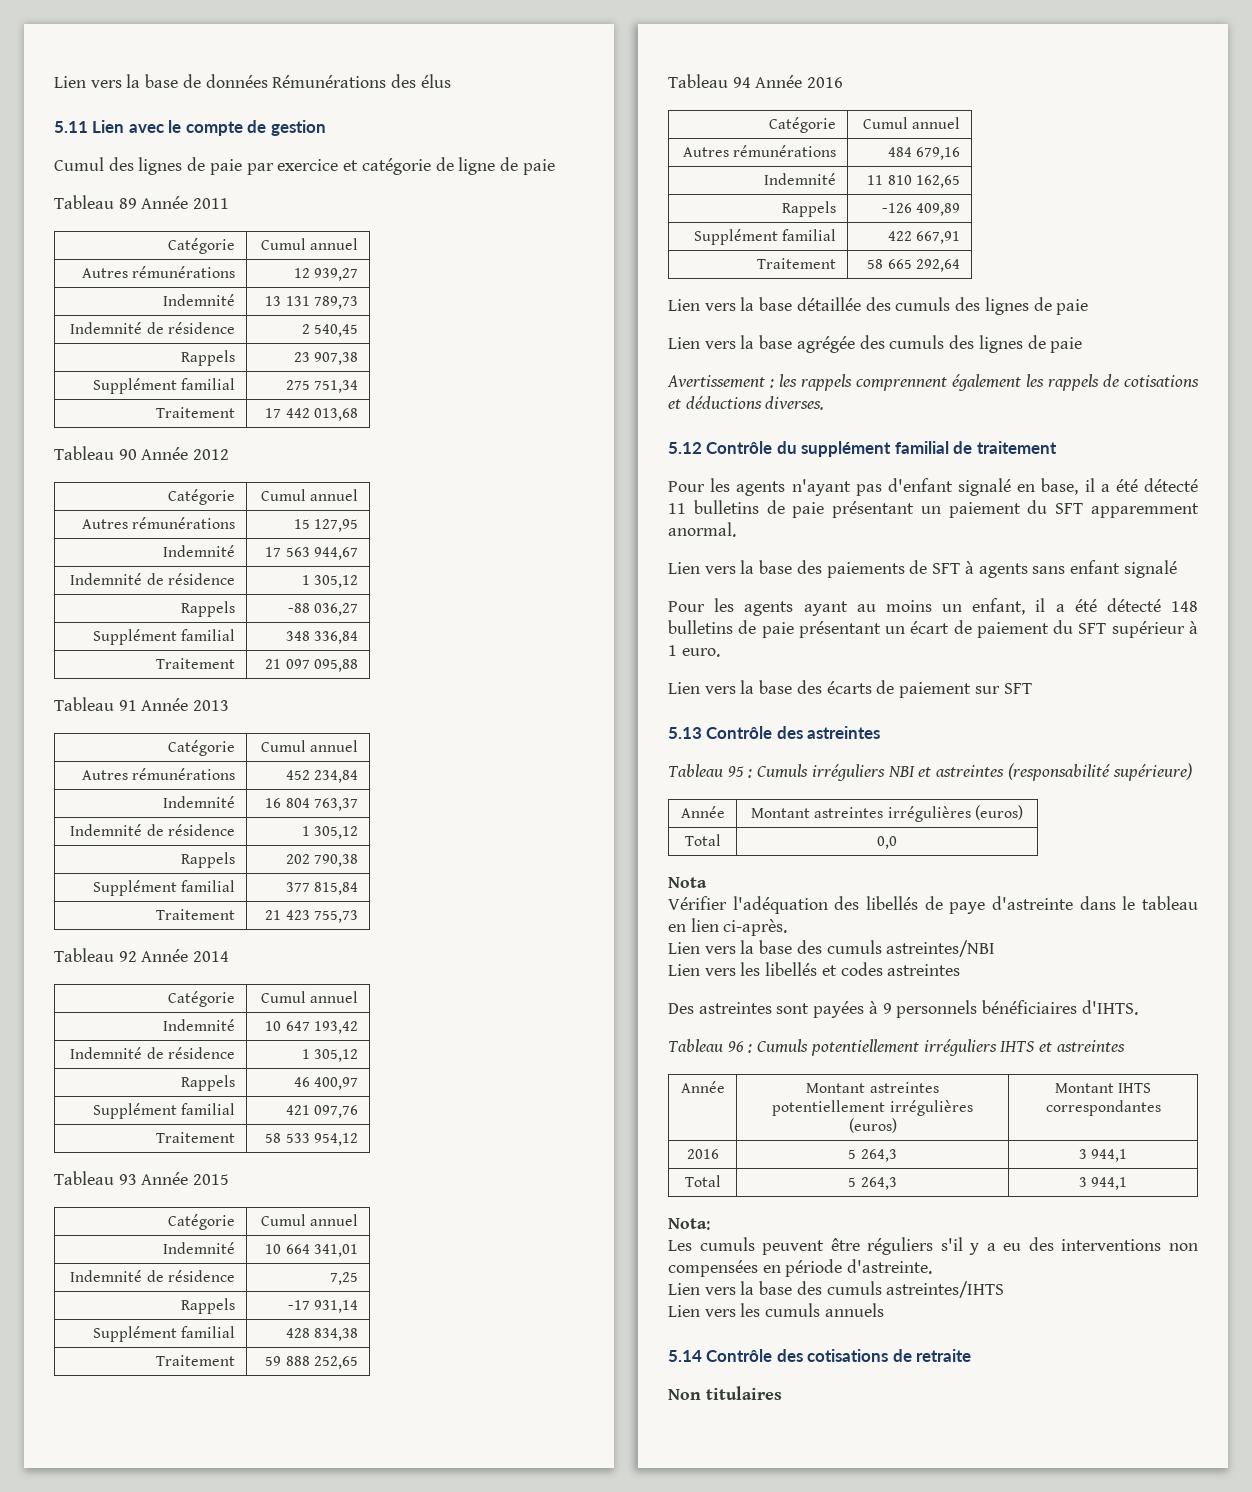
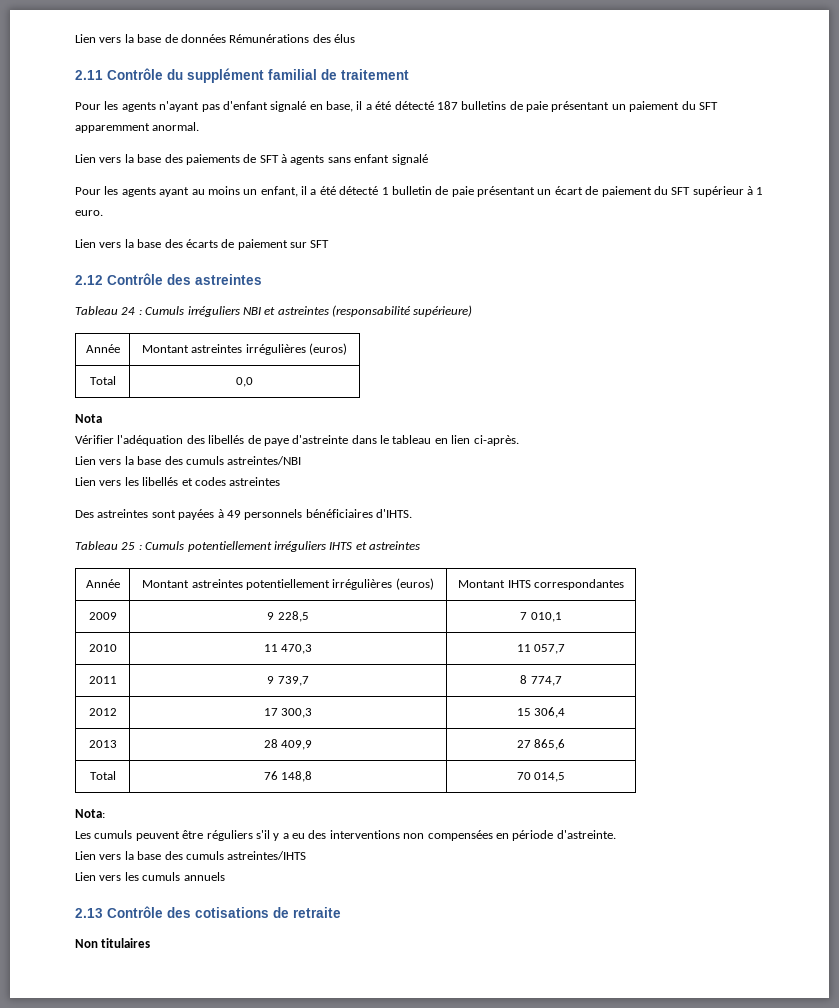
[54,120,326,136] [54,157,555,175] [54,195,230,209] [168,238,236,254] [260,238,359,250] [81,266,236,278] [293,268,359,281] [163,294,236,306] [265,296,359,309] [70,322,236,334] [301,324,359,337] [181,350,236,366] [293,352,359,365] [92,378,236,394] [285,380,359,393] [156,407,236,418] [265,408,359,421] [54,446,230,460] [168,489,236,505] [260,489,359,501] [81,517,236,529] [293,519,359,532] [163,545,236,557] [265,547,359,560] [70,573,236,585] [301,575,359,588] [181,601,236,617] [287,603,359,616] [92,629,236,645] [285,631,359,644] [156,658,236,669] [265,659,359,672] [54,697,230,711] [168,740,236,756] [260,740,359,752] [81,768,236,780] [285,770,359,783] [163,796,236,808] [265,798,359,811] [70,824,236,836] [301,826,359,839] [181,852,236,868] [285,854,359,867] [92,880,236,896] [285,882,359,895] [156,909,236,920] [265,910,359,923] [54,948,230,962] [168,991,236,1007] [260,991,359,1003] [163,1019,236,1031] [265,1021,359,1034] [70,1047,236,1059] [301,1049,359,1062] [181,1075,236,1091] [293,1077,359,1090] [92,1103,236,1119] [285,1105,359,1118] [156,1132,236,1143] [265,1133,359,1146] [54,1171,230,1185] [168,1214,236,1230] [260,1214,359,1226] [163,1242,236,1254] [265,1244,359,1257] [70,1270,236,1282] [330,1272,359,1285] [181,1298,236,1314] [287,1300,359,1313] [92,1326,236,1342] [285,1328,359,1341] [156,1355,236,1366] [265,1356,359,1369] [668,74,844,88] [769,117,837,133] [862,117,961,129] [682,145,837,157] [887,147,961,160] [764,173,837,185] [867,175,961,188] [782,201,837,217] [881,203,961,216] [693,229,837,245] [887,231,961,244] [757,258,837,269] [867,259,961,272] [668,297,1089,315] [668,335,1083,353] [667,374,1199,391] [668,396,825,410] [668,442,702,454] 5.11 Lien avec le compte de gestion // Cumul des lignes de paie par exercice et catégorie de ligne de paie // Tableau 89 Année 2011 // Catégorie | Cumul annuel // Autres rémunérations | 12 939,27 // Indemnité | 13 131 789,73 // Indemnité de résidence | 2 540,45 // Rappels | 23 907,38 // Supplément familial | 275 751,34 // Traitement | 17 442 013,68 // Tableau 90 Année 2012 // Catégorie | Cumul annuel // Autres rémunérations | 15 127,95 // Indemnité | 17 563 944,67 // Indemnité de résidence | 1 305,12 // Rappels | -88 036,27 // Supplément familial | 348 336,84 // Traitement | 21 097 095,88 // Tableau 91 Année 2013 // Catégorie | Cumul annuel // Autres rémunérations | 452 234,84 // Indemnité | 16 804 763,37 // Indemnité de résidence | 1 305,12 // Rappels | 202 790,38 // Supplément familial | 377 815,84 // Traitement | 21 423 755,73 // Tableau 92 Année 2014 // Catégorie | Cumul annuel // Indemnité | 10 647 193,42 // Indemnité de résidence | 1 305,12 // Rappels | 46 400,97 // Supplément familial | 421 097,76 // Traitement | 58 533 954,12 // Tableau 93 Année 2015 // Catégorie | Cumul annuel // Indemnité | 10 664 341,01 // Indemnité de résidence | 7,25 // Rappels | -17 931,14 // Supplément familial | 428 834,38 // Traitement | 59 888 252,65 // Tableau 94 Année 2016 // Catégorie | Cumul annuel // Autres rémunérations | 484 679,16 // Indemnité | 11 810 162,65 // Rappels | -126 409,89 // Supplément familial | 422 667,91 // Traitement | 58 665 292,64 // Lien vers la base détaillée des cumuls des lignes de paie // Lien vers la base agrégée des cumuls des lignes de paie // Avertissement : les rappels comprennent également les rappels de cotisations et déductions diverses. // 5.12 -> [75,70,103,80] 2.11
[668,503,686,514] 11 -> [436,101,458,110] 187
[1171,601,1198,612] [668,620,733,634] 148 bulletins -> [381,186,432,195] 1 bulletin
[668,727,702,739] 5.13 -> [75,275,103,285] 2.12
[727,766,744,777] 95 -> [121,307,136,315] 24
[882,1003,892,1014] 9 -> [226,510,241,518] 49
[727,1041,744,1052] 96 -> [121,542,136,550] 25
[686,1149,719,1159] [848,1149,897,1162] [1078,1149,1128,1162] [684,1175,721,1187] [848,1177,897,1190] [1078,1177,1128,1190] 2016 | 5 264,3 | 3 944,1 // Total | 5 264,3 | 3 944,1 -> [88,612,117,620] [267,611,309,622] [520,612,562,622] [88,644,117,652] [263,644,313,654] [516,644,566,654] [88,676,117,684] [267,676,309,686] [520,675,562,686] [88,708,117,716] [263,708,313,718] [516,707,566,718] [88,740,117,748] [263,739,313,750] [516,739,566,750] [89,771,116,780] [263,771,313,782] [516,772,566,782] 2009 | 9 228,5 | 7 010,1 // 2010 | 11 470,3 | 11 057,7 // 2011 | 9 739,7 | 8 774,7 // 2012 | 17 300,3 | 15 306,4 // 2013 | 28 409,9 | 27 865,6 // Total | 76 148,8 | 70 014,5
[668,1350,702,1362] 5.14 -> [75,908,103,918] 2.13

